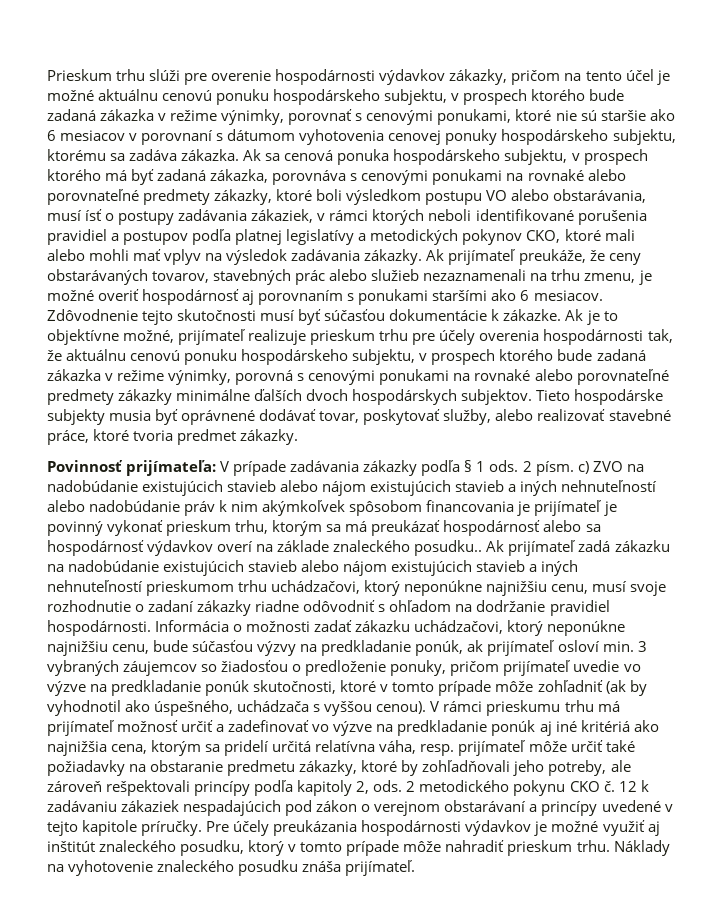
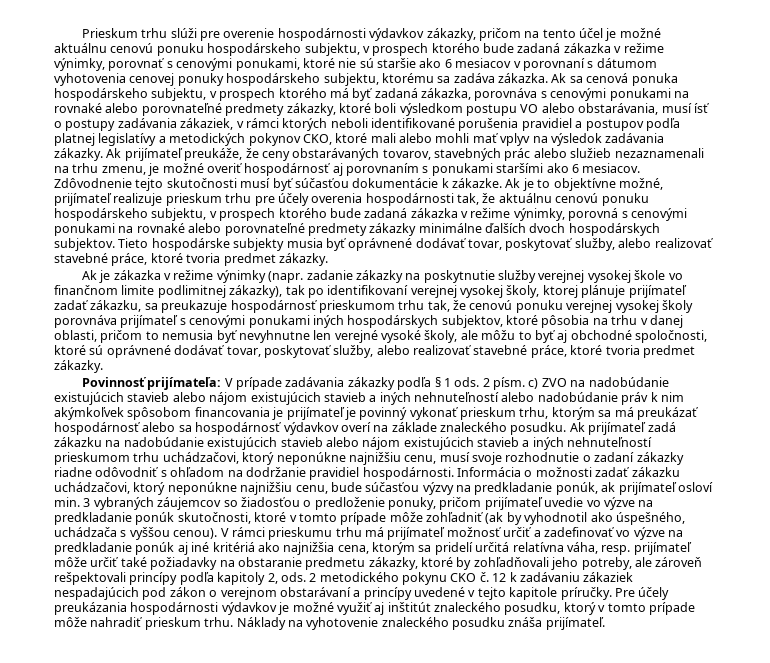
(299, 437) none -> [81,270,683,283] [54,285,687,298] [54,300,693,313] [54,315,683,328] [54,330,707,343] [54,345,695,358] [54,360,103,373] // Ak je zákazka v režime výnimky (napr. zadanie zákazky na poskytnutie služby verejnej vysokej škole vo finančnom limite podlimitnej zákazky), tak po identifikovaní verejnej vysokej školy, ktorej plánuje prijímateľ zadať zákazku, sa preukazuje hospodárnosť prieskumom trhu tak, že cenovú ponuku verejnej vysokej školy porovnáva prijímateľ s cenovými ponukami iných hospodárskych subjektov, ktoré pôsobia na trhu v danej oblasti, pričom to nemusia byť nevyhnutne len verejné vysoké školy, ale môžu to byť aj obchodné spoločnosti, ktoré sú oprávnené dodávať tovar, poskytovať služby, alebo realizovať stavebné práce, ktoré tvoria predmet zákazky.
[414,540,483,556] posudku.. -> [510,422,567,435] posudku.

